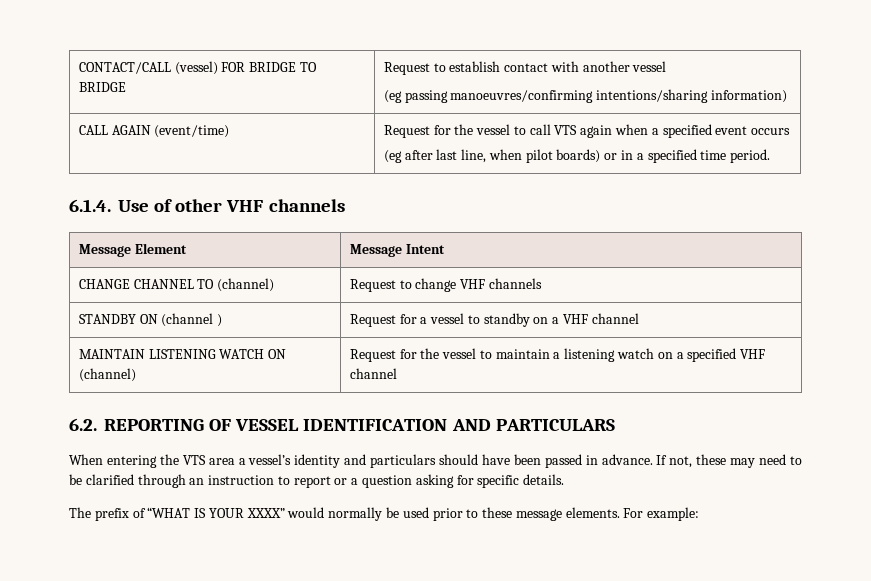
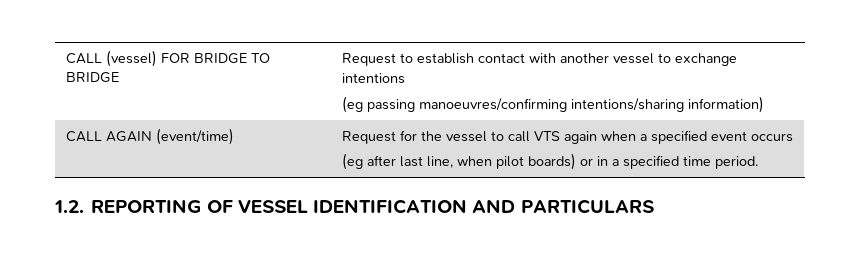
[78,62,171,74] CONTACT/CALL -> [65,53,102,64] CALL
(667, 66) none -> [657,53,737,66] [341,73,405,84] to exchange intentions
[69,199,345,212] [78,243,187,257] [349,244,445,257] [78,278,275,292] [349,278,542,292] [78,313,223,327] [349,313,639,327] [78,349,287,359] [78,368,136,382] [349,348,766,362] [349,368,397,379] [69,418,97,431] 6.1.4. Use of other VHF channels // Message Element | Message Intent // CHANGE CHANNEL TO (channel) | Request to change VHF channels // STANDBY ON (channel ) | Request for a vessel to standby on a VHF channel // MAINTAIN LISTENING WATCH ON (channel) | Request for the vessel to maintain a listening watch on a specified VHF channel // 6.2. -> [54,200,84,213] 1.2.
[69,454,803,468] [69,474,565,488] [69,507,700,521] // When entering the VTS area a vessel’s identity and particulars should have been passed in advance. If not, these may need to be clarified through an instruction to report or a question asking for specific details. // The prefix of “WHAT IS YOUR XXXX” would normally be used prior to these message elements. For example: -> (654, 206) none

